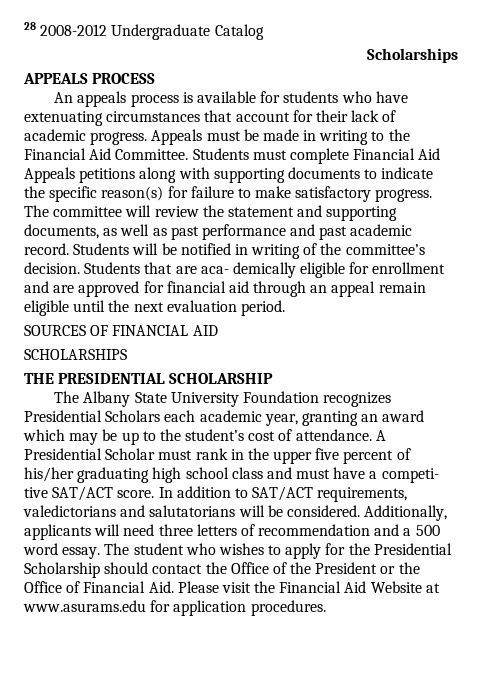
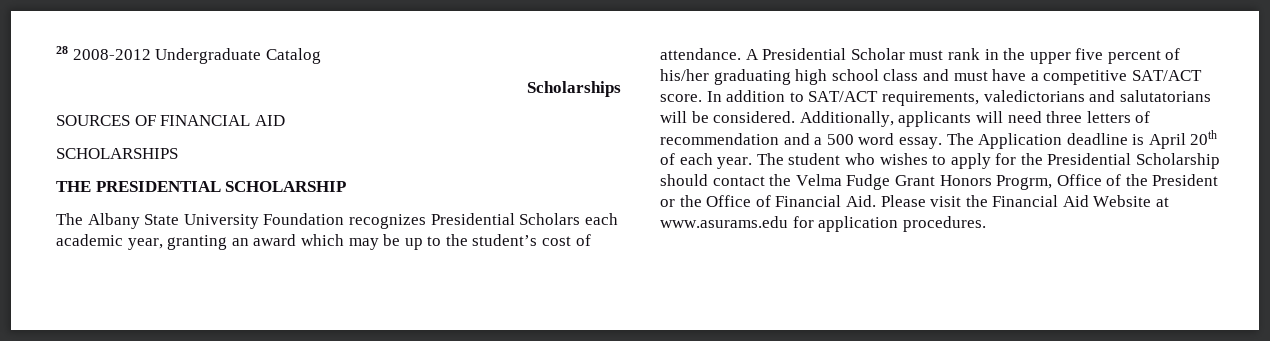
[23,73,156,84] [54,91,408,107] [24,110,397,126] [24,129,410,145] [24,148,441,164] [24,167,434,183] [24,186,433,202] [24,205,398,221] [24,224,413,240] [24,243,425,259] [24,262,446,278] [24,281,426,297] [24,300,285,316] // APPEALS PROCESS // An appeals process is available for students who have extenuating circumstances that account for their lack of academic progress. Appeals must be made in writing to the Financial Aid Committee. Students must complete Financial Aid Appeals petitions along with supporting documents to indicate the specific reason(s) for failure to make satisfactory progress. The committee will review the statement and supporting documents, as well as past performance and past academic record. Students will be notified in writing of the committee’s decision. Students that are aca- demically eligible for enrollment and are approved for financial aid through an appeal remain eligible until the next evaluation period. -> (621, 89) none
[381,468,439,483] [24,487,48,498] competi- tive -> [1043,70,1128,85] competitive
(130, 549) none -> [978,130,1218,149] [660,153,784,169] Application deadline is April 20th of each year. The
(227, 568) none -> [795,174,1053,190] Velma Fudge Grant Honors Progrm,

